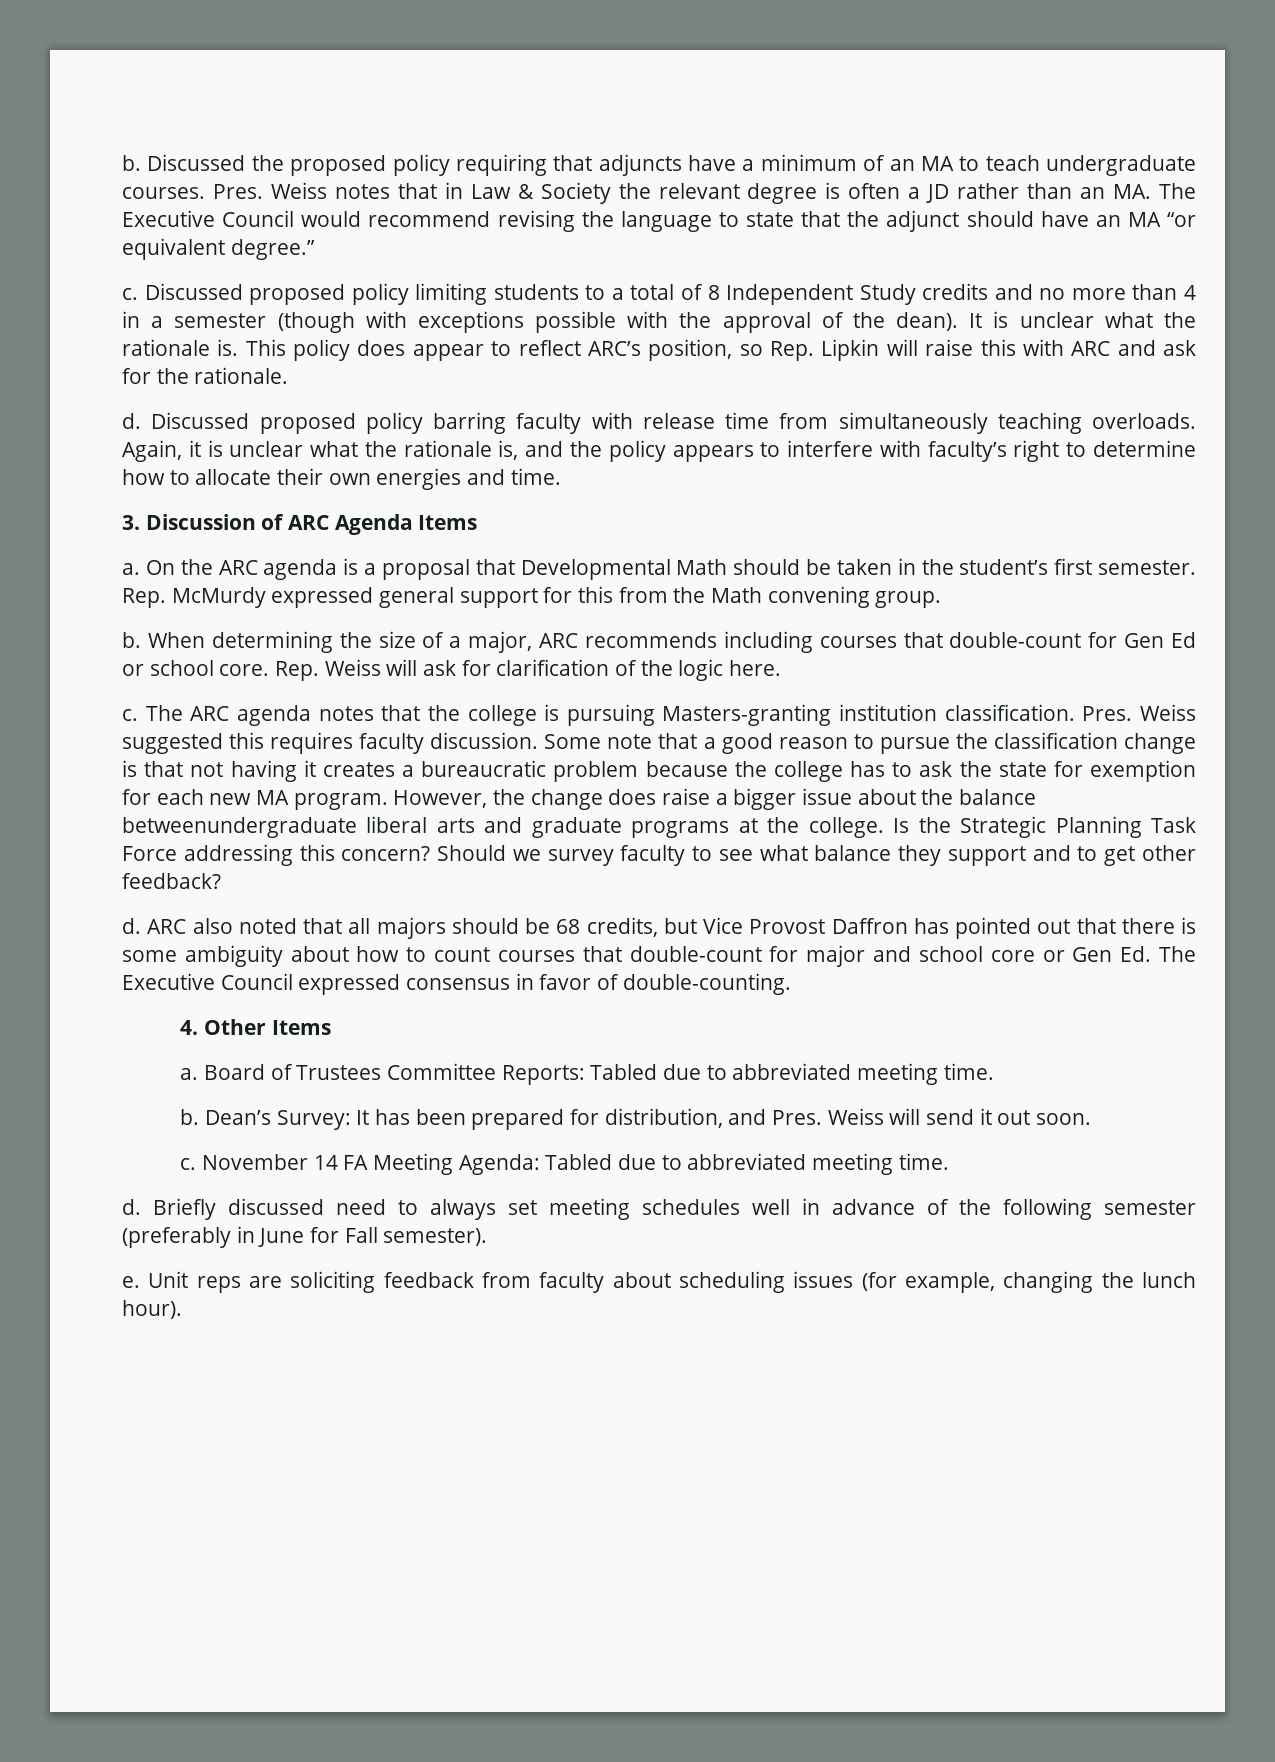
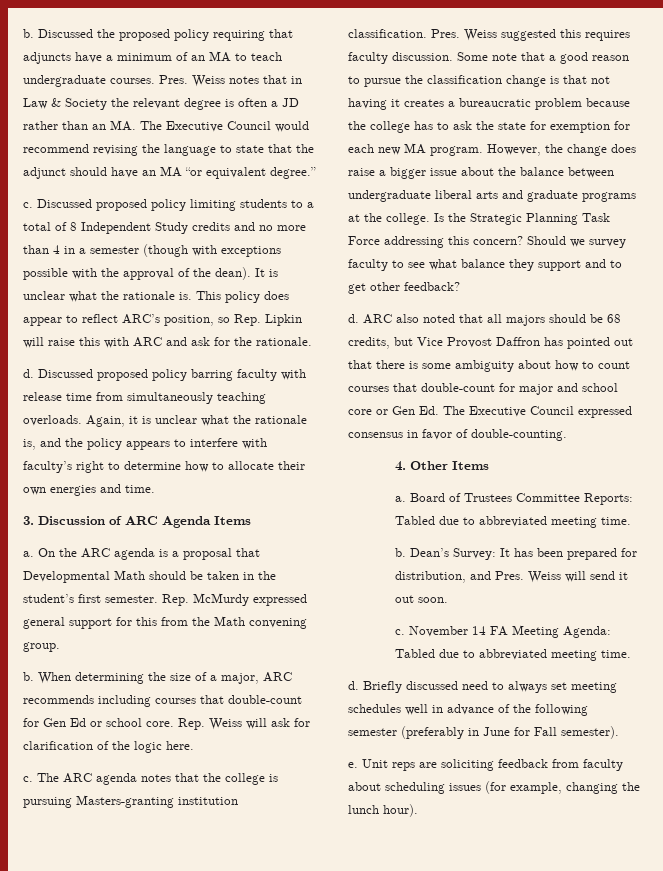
[122,817,357,838] betweenundergraduate -> [568,167,614,178] [348,190,431,202] between undergraduate

